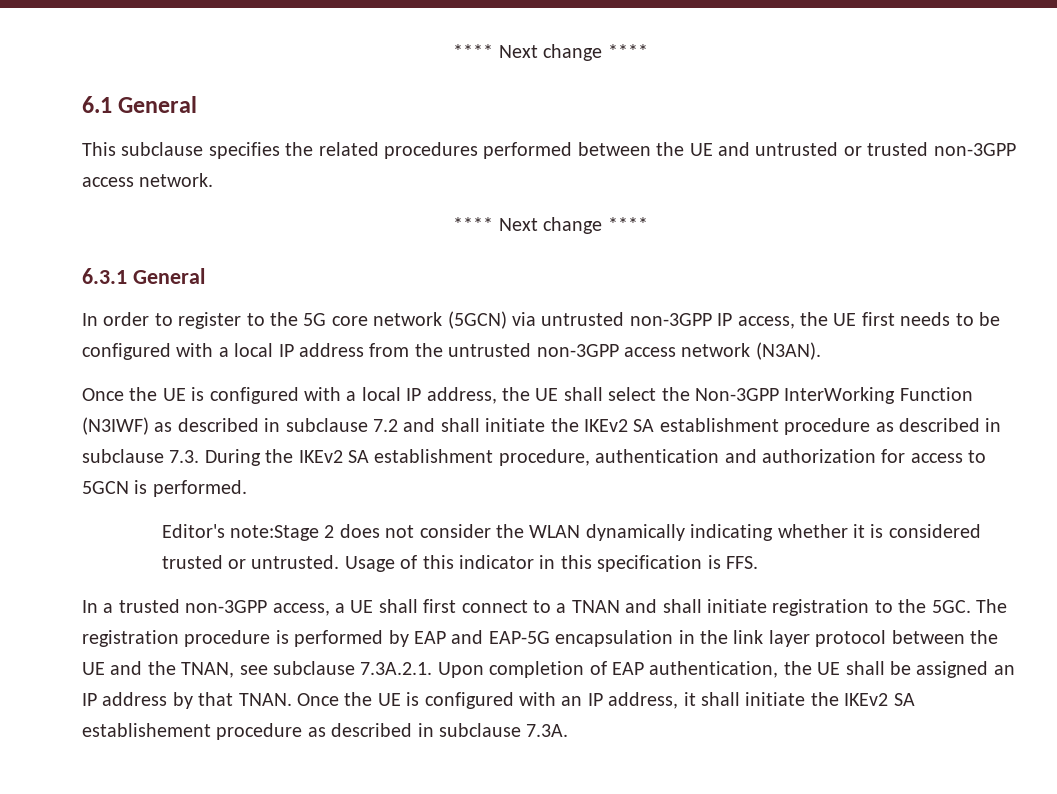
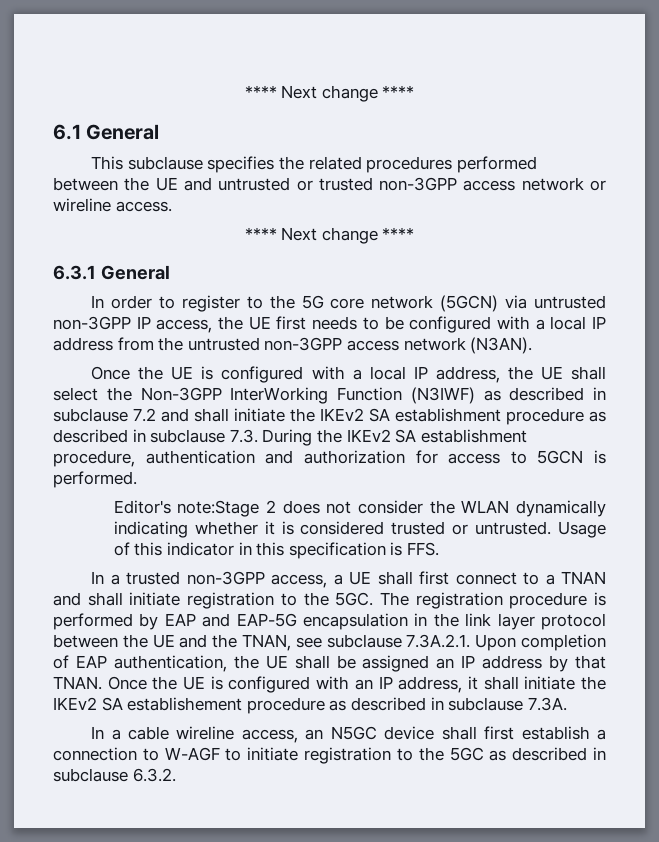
[139,173,214,187] network. -> [521,177,606,191] [53,198,172,212] network or wireline access.
(569, 730) none -> [91,726,607,743] [53,747,606,764] [53,768,176,782] // In a cable wireline access, an N5GC device shall first establish a connection to W-AGF to initiate registration to the 5GC as described in subclause 6.3.2.

